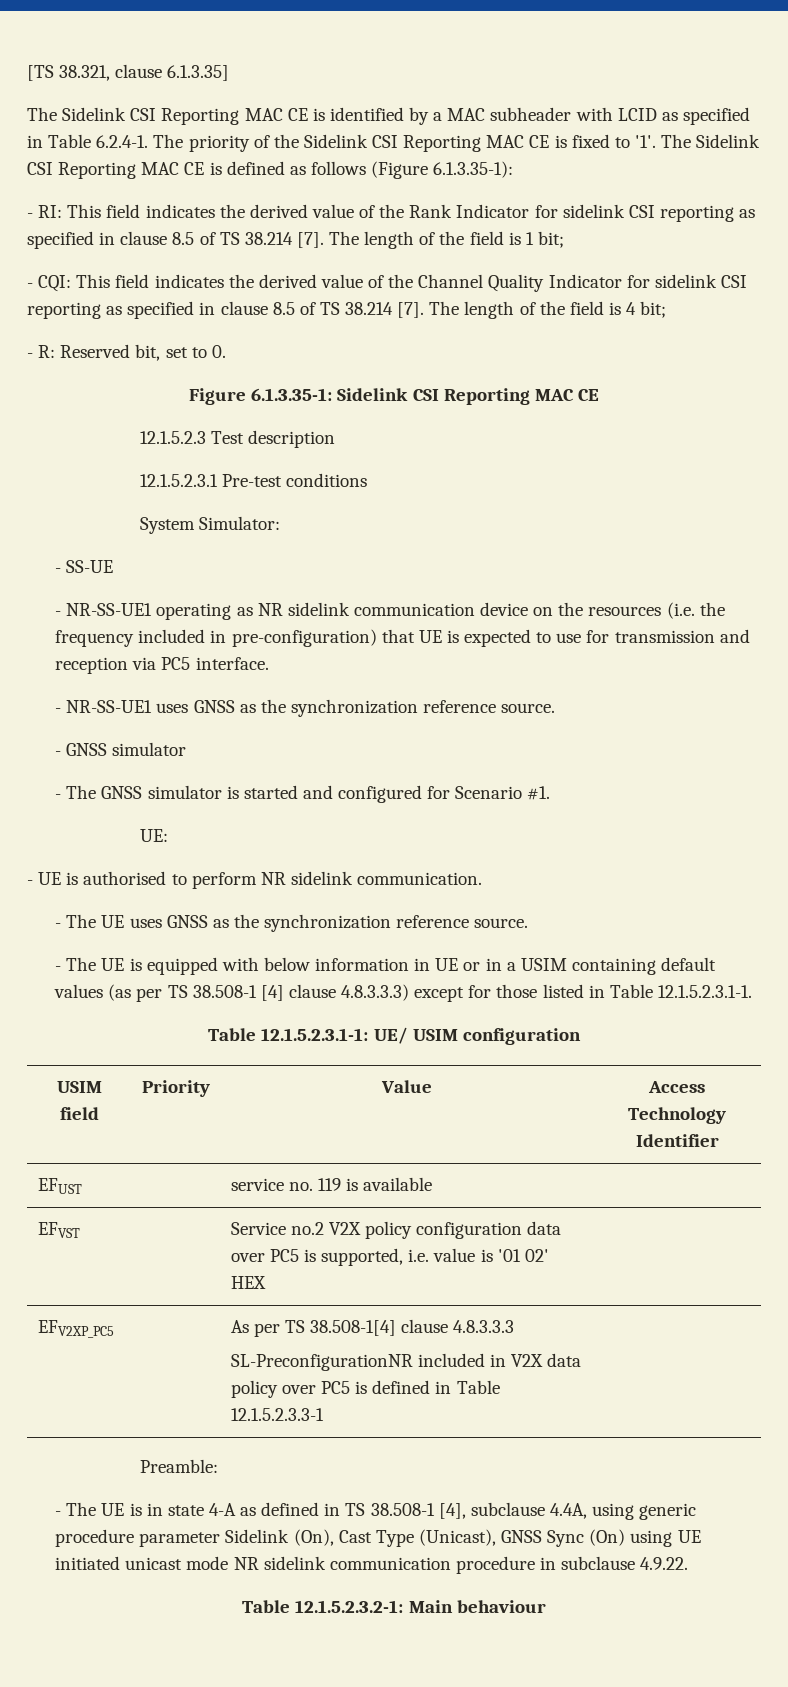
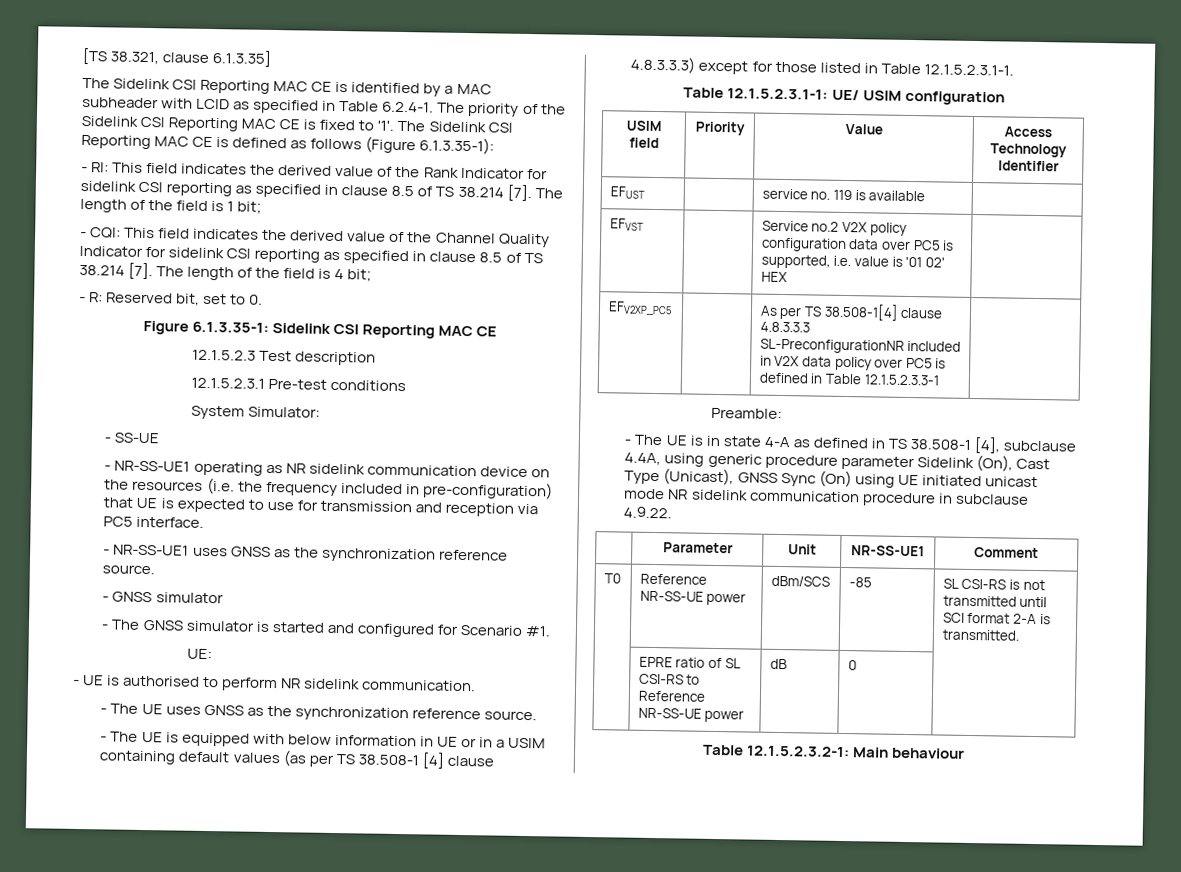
(689, 1563) none -> [662,542,734,554] [787,544,817,555] [851,545,925,557] [974,547,1039,559] [603,573,621,584] [639,573,707,585] [639,590,747,606] [770,575,830,587] [848,577,872,588] [942,578,1045,591] [942,595,1048,608] [942,612,1051,625] [941,629,1019,641] [638,656,741,669] [638,673,701,685] [637,690,705,702] [637,707,745,723] [769,658,787,670] [847,660,857,671] // | Parameter | Unit | NR-SS-UE1 | Comment // T0 | Reference NR-SS-UE power | dBm/SCS | -85 | SL CSI-RS is not transmitted until SCI format 2-A is transmitted. // | EPRE ratio of SL CSI-RS to Reference NR-SS-UE power | dB | 0 |

